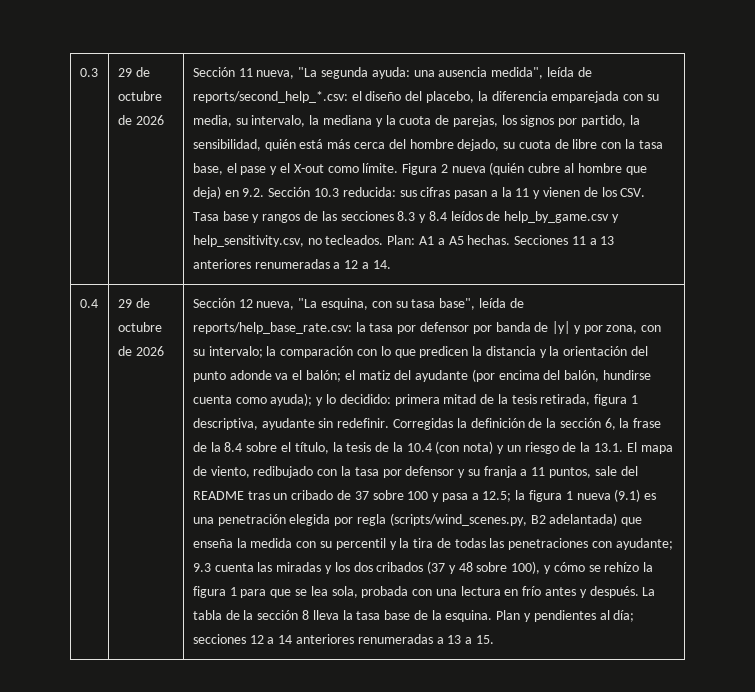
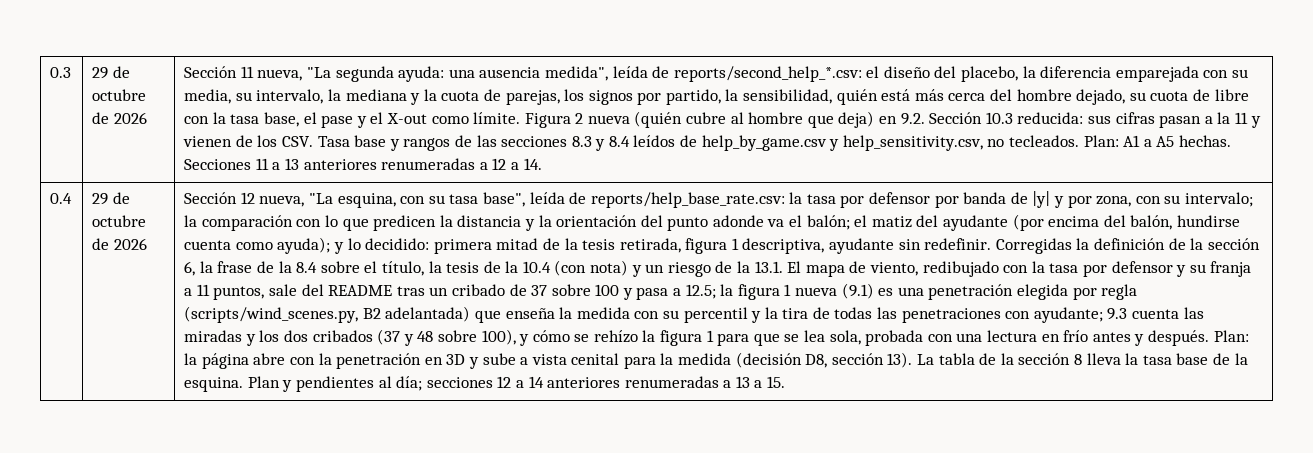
(639, 592) none -> [1213,330,1249,342] [184,352,913,369] Plan: la página abre con la penetración en 3D y sube a vista cenital para la medida (decisión D8, sección 13).

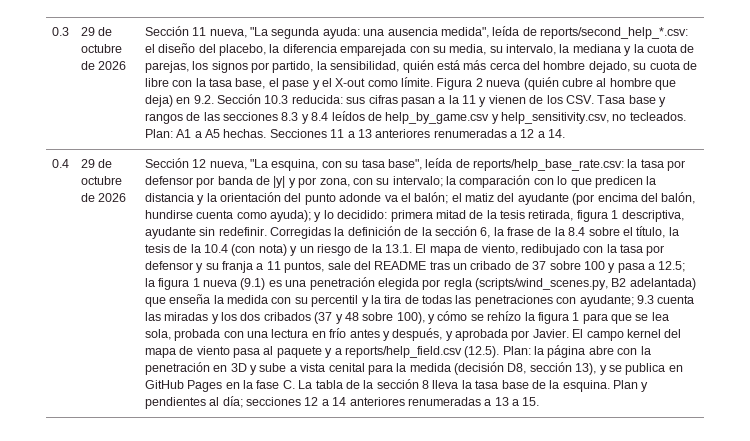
[1147,330,1209,346] después. -> [392,328,682,341] [144,346,500,358] después, y aprobada por Javier. El campo kernel del mapa de viento pasa al paquete y a reports/help_field.csv (12.5).
[887,352,913,368] 13). -> [575,363,683,375] [144,380,295,392] 13), y se publica en GitHub Pages en la fase C.

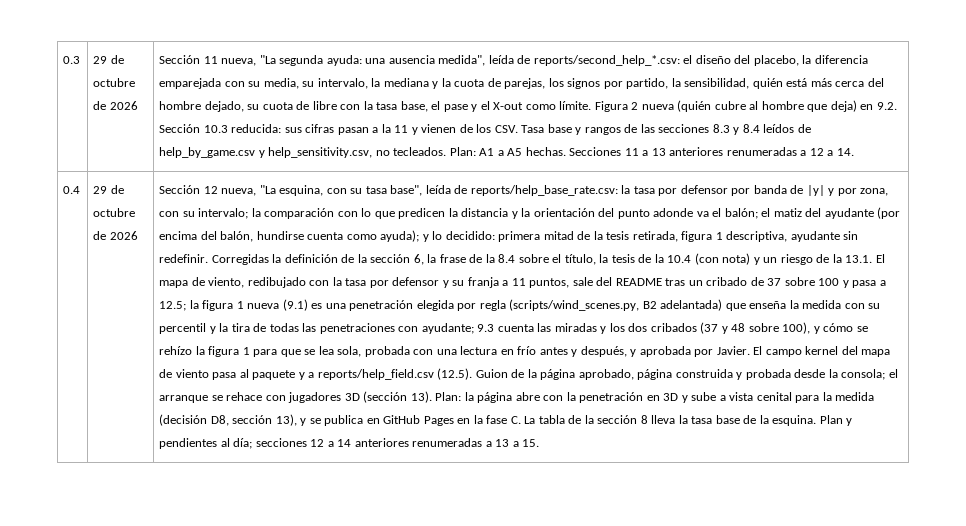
(500, 352) none -> [475,369,898,380] [159,391,432,403] Guion de la página aprobado, página construida y probada desde la consola; el arranque se rehace con jugadores 3D (sección 13).

